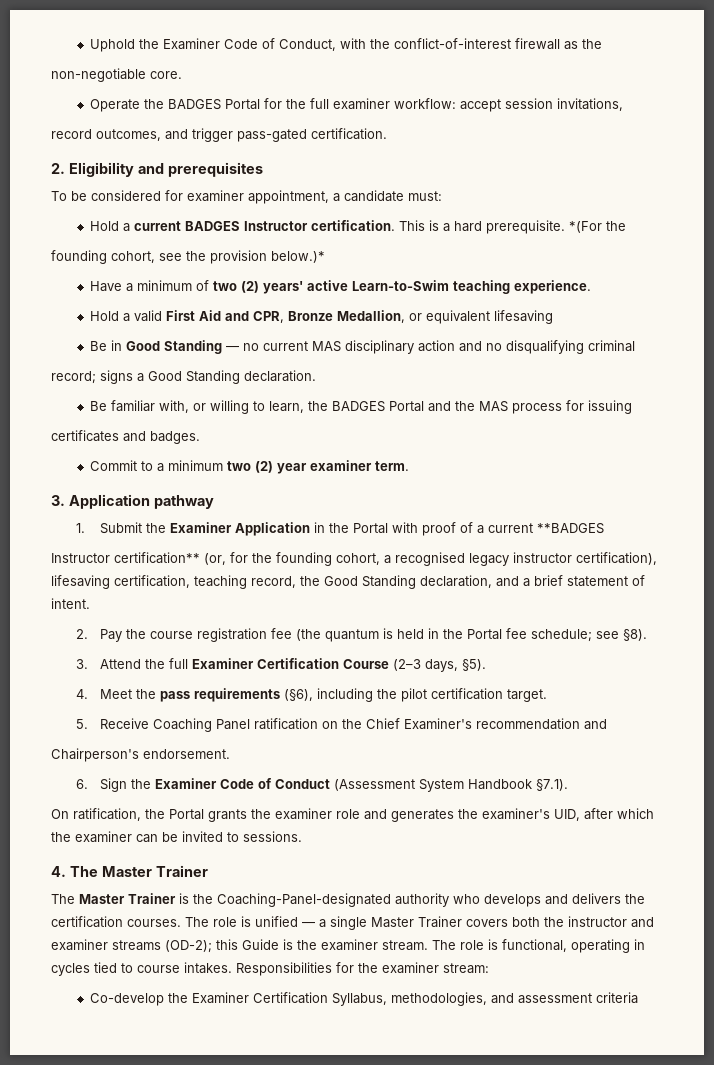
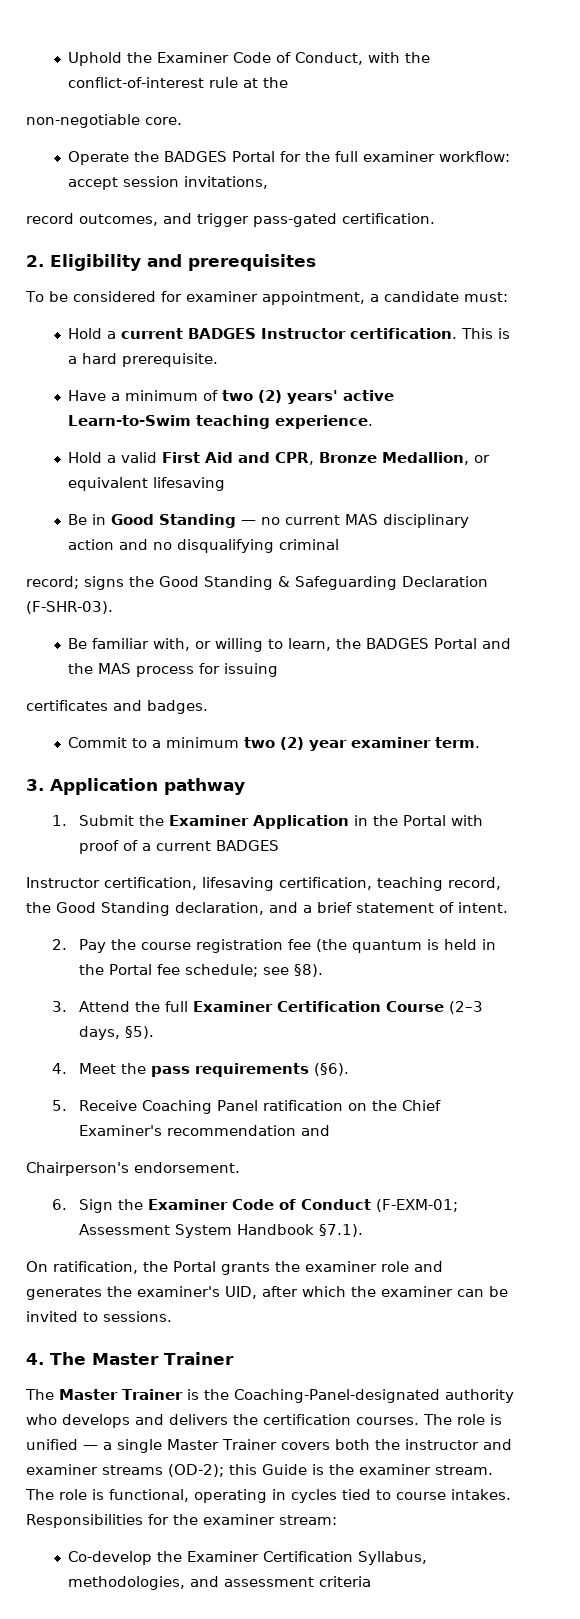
[514,38,578,50] firewall as -> [209,77,259,88] rule at
[568,221,626,233] [51,250,325,264] *(For the // founding cohort, see the provision below.)* -> (219, 360) none
[137,370,316,384] a Good Standing declaration. -> [129,576,488,590] [26,601,113,614] the Good Standing & Safeguarding Declaration (F-SHR-03).
[537,523,605,534] [51,552,657,566] **BADGES // Instructor certification** (or, for the founding cohort, a recognised legacy instructor certification), -> [215,840,279,851] [26,877,197,890] BADGES // Instructor certification,
[284,688,548,702] (§6), including the pilot certification target. -> [313,1063,349,1076] (§6).
[334,779,416,791] (Assessment -> [375,1199,458,1212] [78,1224,170,1235] (F-EXM-01; Assessment

